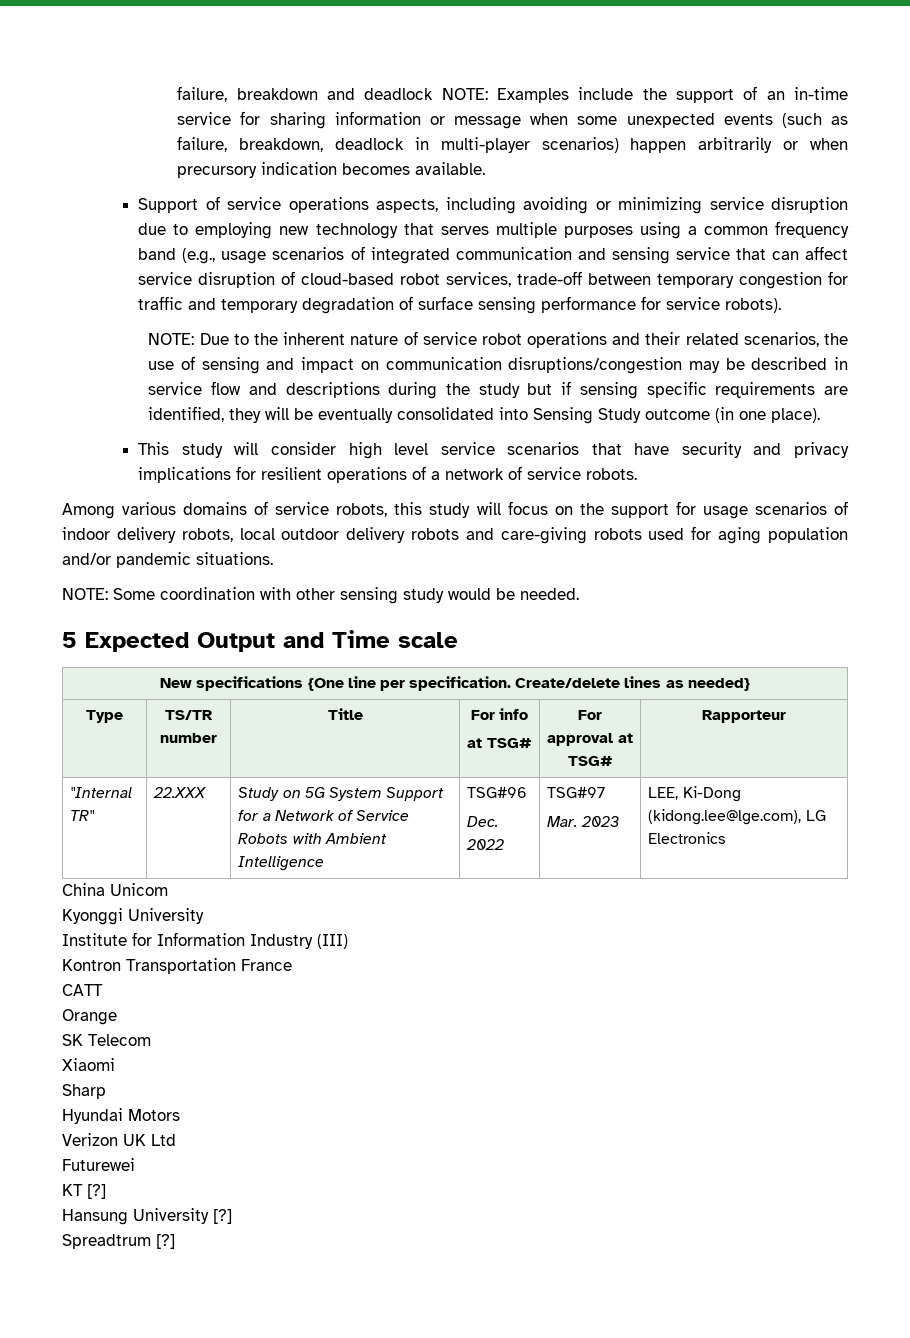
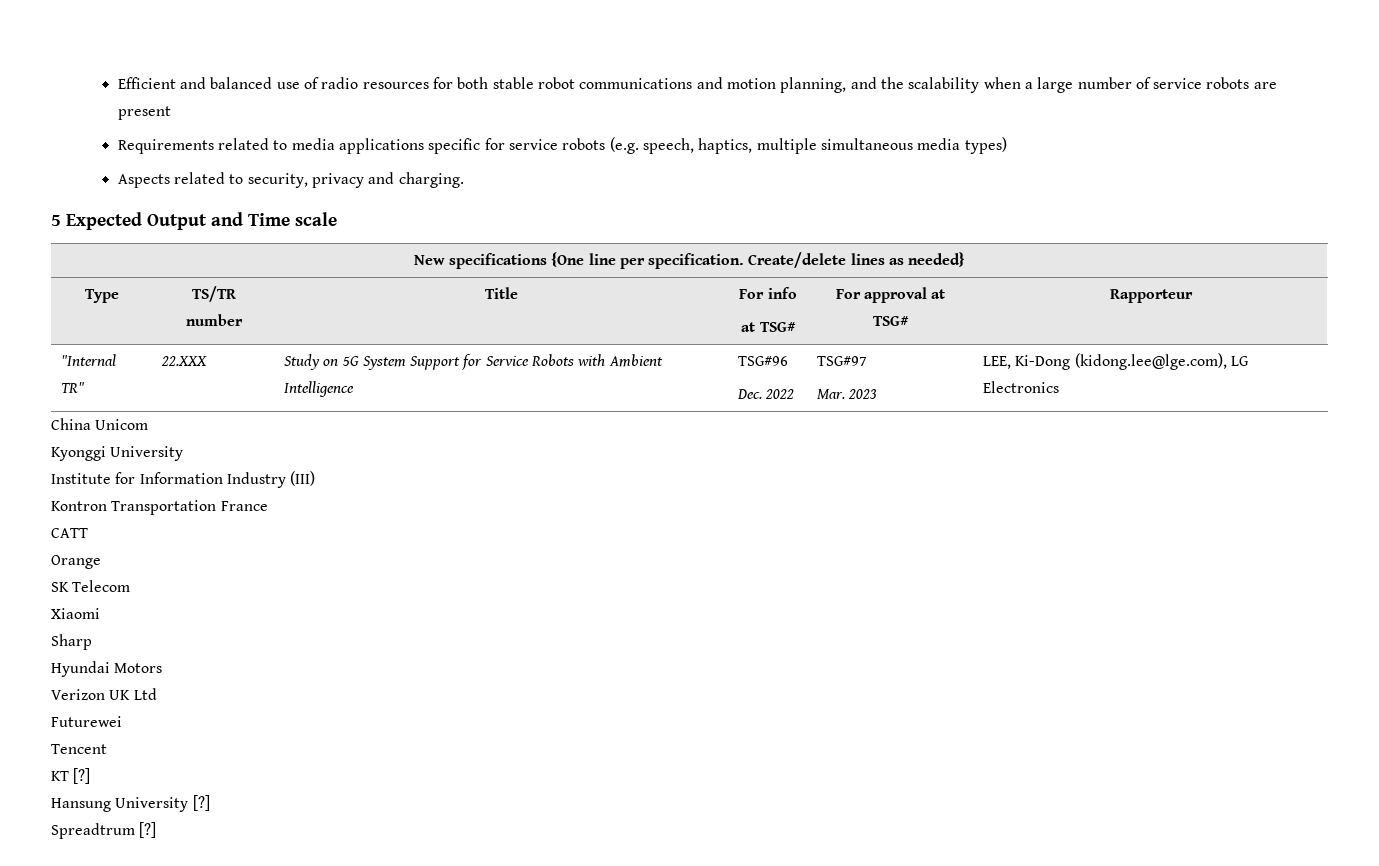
[177,86,848,103] [177,111,849,129] [177,136,848,153] [177,162,486,178] [138,196,848,214] [138,221,850,239] [138,246,849,264] [138,271,848,289] [138,296,782,314] [148,331,849,348] [148,356,848,374] [148,381,849,399] [148,406,821,424] [138,442,850,459] [138,466,638,483] [62,501,848,519] [62,526,848,544] [62,552,273,568] [62,587,579,604] failure, breakdown and deadlock NOTE: Examples include the support of an in-time service for sharing information or message when some unexpected events (such as failure, breakdown, deadlock in multi-player scenarios) happen arbitrarily or when precursory indication becomes available. // Support of service operations aspects, including avoiding or minimizing service disruption due to employing new technology that serves multiple purposes using a common frequency band (e.g., usage scenarios of integrated communication and sensing service that can affect service disruption of cloud-based robot services, trade-off between temporary congestion for traffic and temporary degradation of surface sensing performance for service robots). // NOTE: Due to the inherent nature of service robot operations and their related scenarios, the use of sensing and impact on communication disruptions/congestion may be described in service flow and descriptions during the study but if sensing specific requirements are identified, they will be eventually consolidated into Sensing Study outcome (in one place). // This study will consider high level service scenarios that have security and privacy implications for resilient operations of a network of service robots. // Among various domains of service robots, this study will focus on the support for usage scenarios of indoor delivery robots, local outdoor delivery robots and care-giving robots used for aging population and/or pandemic situations. // NOTE: Some coordination with other sensing study would be needed. -> [117,77,1277,93] [117,106,171,120] [117,137,1007,154] [117,172,464,188] Efficient and balanced use of radio resources for both stable robot communications and motion planning, and the scalability when a large number of service robots are present // Requirements related to media applications specific for service robots (e.g. speech, haptics, multiple simultaneous media types) // Aspects related to security, privacy and charging.
[262,810,353,821] a Network of -> (483, 362) none
(135, 1164) none -> [51,744,107,754] // Tencent

